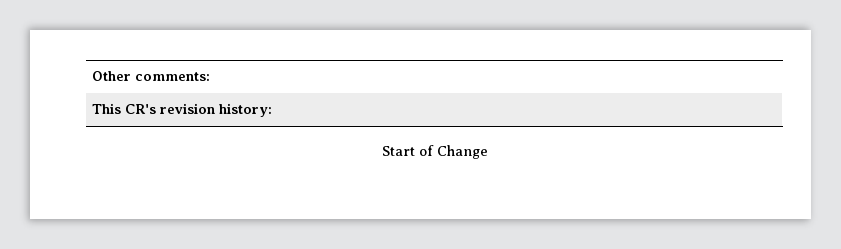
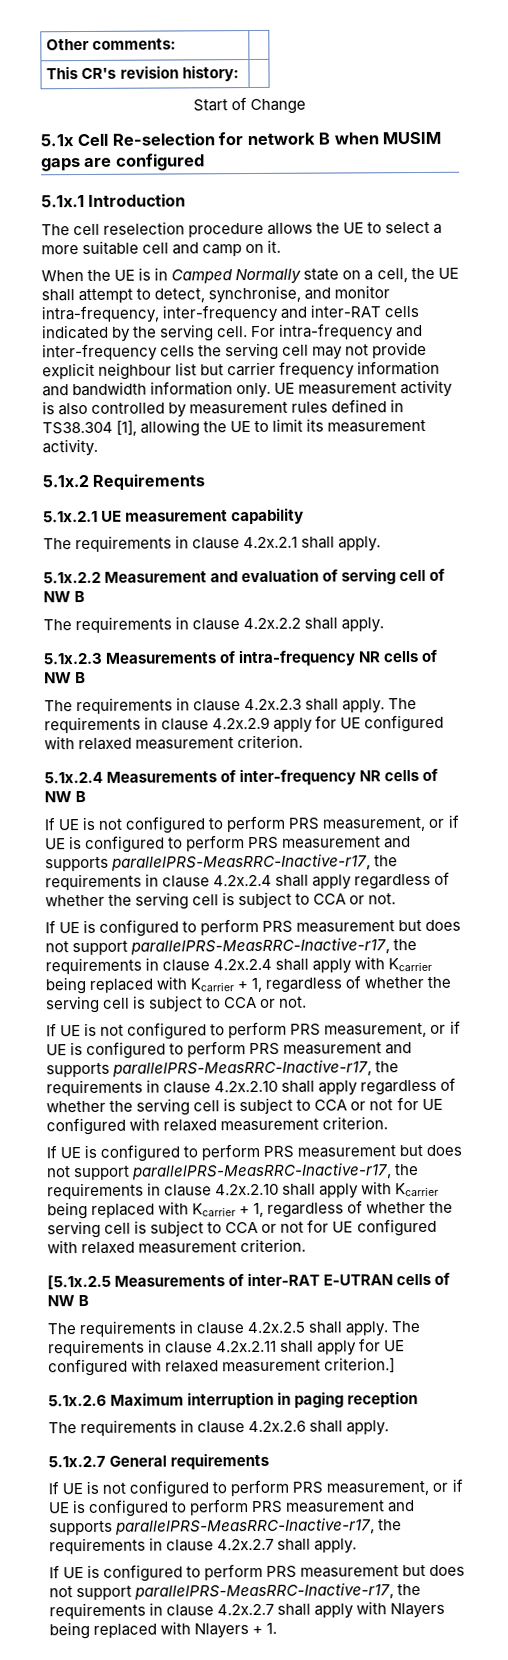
(488, 152) none -> [40,131,442,147] [41,153,205,172] [41,193,187,208] [41,221,443,238] [41,239,282,257] [41,267,459,285] [41,285,391,304] [41,304,420,324] [42,323,424,342] [42,341,428,362] [42,360,441,380] [42,379,454,399] [42,399,405,418] [42,418,427,437] [42,438,98,457] [42,473,206,491] [43,507,305,525] [43,535,382,553] [43,568,446,585] [43,590,86,603] [43,616,385,634] [43,649,439,667] [44,671,87,684] [44,697,418,715] [44,714,445,734] [44,734,304,751] [44,768,439,786] [44,790,87,803] [44,814,459,834] [45,835,412,854] [45,853,399,872] [45,871,451,891] [45,891,397,910] [45,918,462,937] [45,937,418,956] [45,956,433,975] [45,975,452,995] [45,995,308,1014] [46,1020,461,1040] [46,1041,413,1059] [46,1059,400,1078] [46,1077,457,1097] [46,1097,443,1116] [46,1116,389,1136] [46,1143,463,1162] [46,1162,420,1181] [47,1181,440,1200] [47,1200,454,1220] [47,1218,437,1239] [47,1238,307,1255] [47,1272,451,1290] [47,1294,90,1307] [47,1320,421,1338] [48,1338,406,1357] [48,1357,396,1377] [48,1391,419,1409] [48,1419,390,1437] [48,1452,270,1470] [48,1478,463,1498] [48,1499,416,1517] [49,1517,403,1536] [49,1537,358,1555] [49,1563,466,1582] [49,1582,422,1601] [49,1601,446,1620] [49,1621,278,1640] // 5.1x Cell Re-selection for network B when MUSIM gaps are configured // 5.1x.1 Introduction // The cell reselection procedure allows the UE to select a more suitable cell and camp on it. // When the UE is in Camped Normally state on a cell, the UE shall attempt to detect, synchronise, and monitor intra-frequency, inter-frequency and inter-RAT cells indicated by the serving cell. For intra-frequency and inter-frequency cells the serving cell may not provide explicit neighbour list but carrier frequency information and bandwidth information only. UE measurement activity is also controlled by measurement rules defined in TS38.304 [1], allowing the UE to limit its measurement activity. // 5.1x.2 Requirements // 5.1x.2.1 UE measurement capability // The requirements in clause 4.2x.2.1 shall apply. // 5.1x.2.2 Measurement and evaluation of serving cell of NW B // The requirements in clause 4.2x.2.2 shall apply. // 5.1x.2.3 Measurements of intra-frequency NR cells of NW B // The requirements in clause 4.2x.2.3 shall apply. The requirements in clause 4.2x.2.9 apply for UE configured with relaxed measurement criterion. // 5.1x.2.4 Measurements of inter-frequency NR cells of NW B // If UE is not configured to perform PRS measurement, or if UE is configured to perform PRS measurement and supports parallelPRS-MeasRRC-Inactive-r17, the requirements in clause 4.2x.2.4 shall apply regardless of whether the serving cell is subject to CCA or not. // If UE is configured to perform PRS measurement but does not support parallelPRS-MeasRRC-Inactive-r17, the requirements in clause 4.2x.2.4 shall apply with Kcarrier being replaced with Kcarrier + 1, regardless of whether the serving cell is subject to CCA or not. // If UE is not configured to perform PRS measurement, or if UE is configured to perform PRS measurement and supports parallelPRS-MeasRRC-Inactive-r17, the requirements in clause 4.2x.2.10 shall apply regardless of whether the serving cell is subject to CCA or not for UE configured with relaxed measurement criterion. // If UE is configured to perform PRS measurement but does not support parallelPRS-MeasRRC-Inactive-r17, the requirements in clause 4.2x.2.10 shall apply with Kcarrier being replaced with Kcarrier + 1, regardless of whether the serving cell is subject to CCA or not for UE configured with relaxed measurement criterion. // [5.1x.2.5 Measurements of inter-RAT E-UTRAN cells of NW B // The requirements in clause 4.2x.2.5 shall apply. The requirements in clause 4.2x.2.11 shall apply for UE configured with relaxed measurement criterion.] // 5.1x.2.6 Maximum interruption in paging reception // The requirements in clause 4.2x.2.6 shall apply. // 5.1x.2.7 General requirements // If UE is not configured to perform PRS measurement, or if UE is configured to perform PRS measurement and supports parallelPRS-MeasRRC-Inactive-r17, the requirements in clause 4.2x.2.7 shall apply. // If UE is configured to perform PRS measurement but does not support parallelPRS-MeasRRC-Inactive-r17, the requirements in clause 4.2x.2.7 shall apply with Nlayers being replaced with Nlayers + 1.

